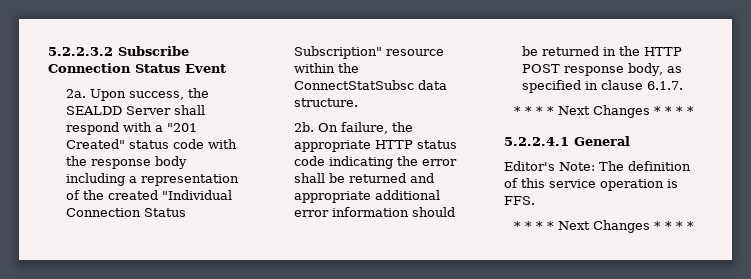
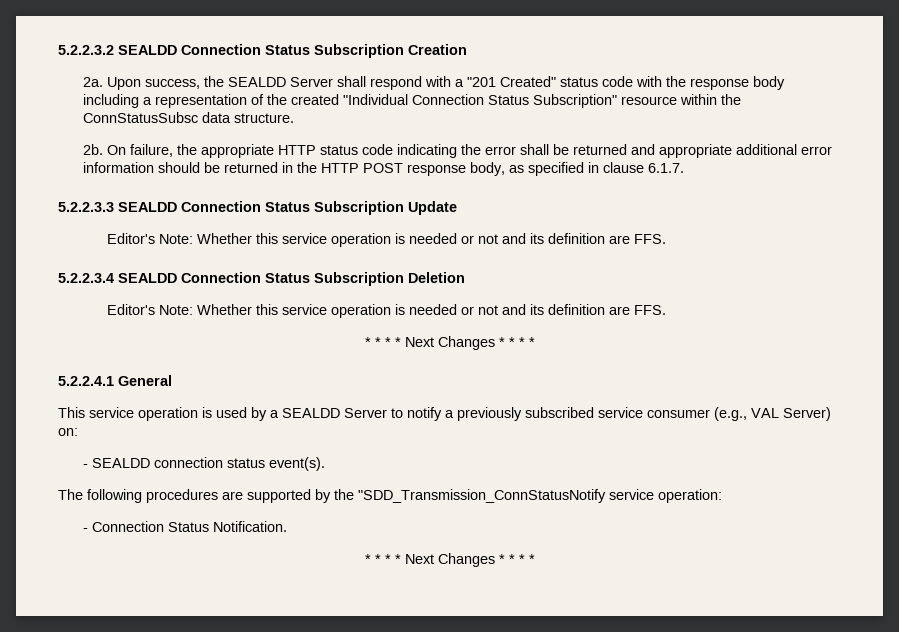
[118,46,189,56] [48,63,226,73] Subscribe Connection Status Event -> [118,44,467,58] SEALDD Connection Status Subscription Creation
[294,80,415,90] ConnectStatSubsc -> [82,112,198,123] ConnStatusSubsc
(684, 85) none -> [58,201,457,215] [107,233,667,247] [58,272,465,286] [107,304,667,318] // 5.2.2.3.3 SEALDD Connection Status Subscription Update // Editor's Note: Whether this service operation is needed or not and its definition are FFS. // 5.2.2.3.4 SEALDD Connection Status Subscription Deletion // Editor's Note: Whether this service operation is needed or not and its definition are FFS.
[504,161,691,171] [504,178,678,191] [504,196,535,205] Editor's Note: The definition of this service operation is FFS. -> [58,407,831,421] [58,428,78,436] [82,457,325,471] [58,489,722,503] [82,521,287,532] This service operation is used by a SEALDD Server to notify a previously subscribed service consumer (e.g., VAL Server) on: // - SEALDD connection status event(s). // The following procedures are supported by the "SDD_Transmission_ConnStatusNotify service operation: // - Connection Status Notification.

